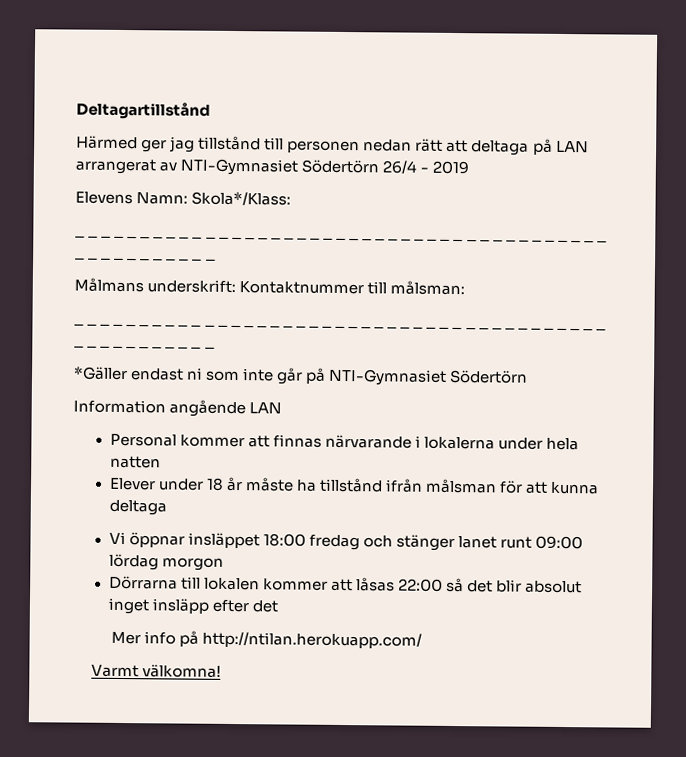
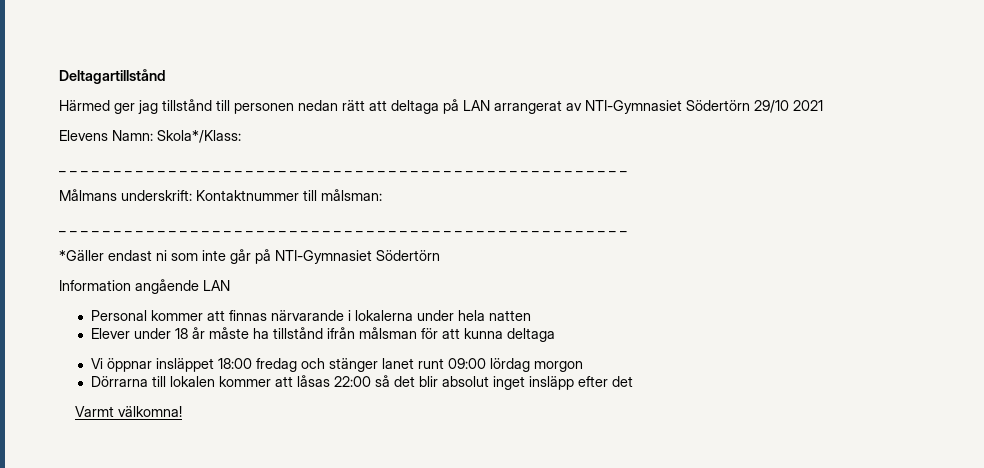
[382,160,470,175] 26/4 - 2019 -> [754,100,823,113] 29/10 2021
[111,630,423,649] // Mer info på http://ntilan.herokuapp.com/ -> (633, 381) none

